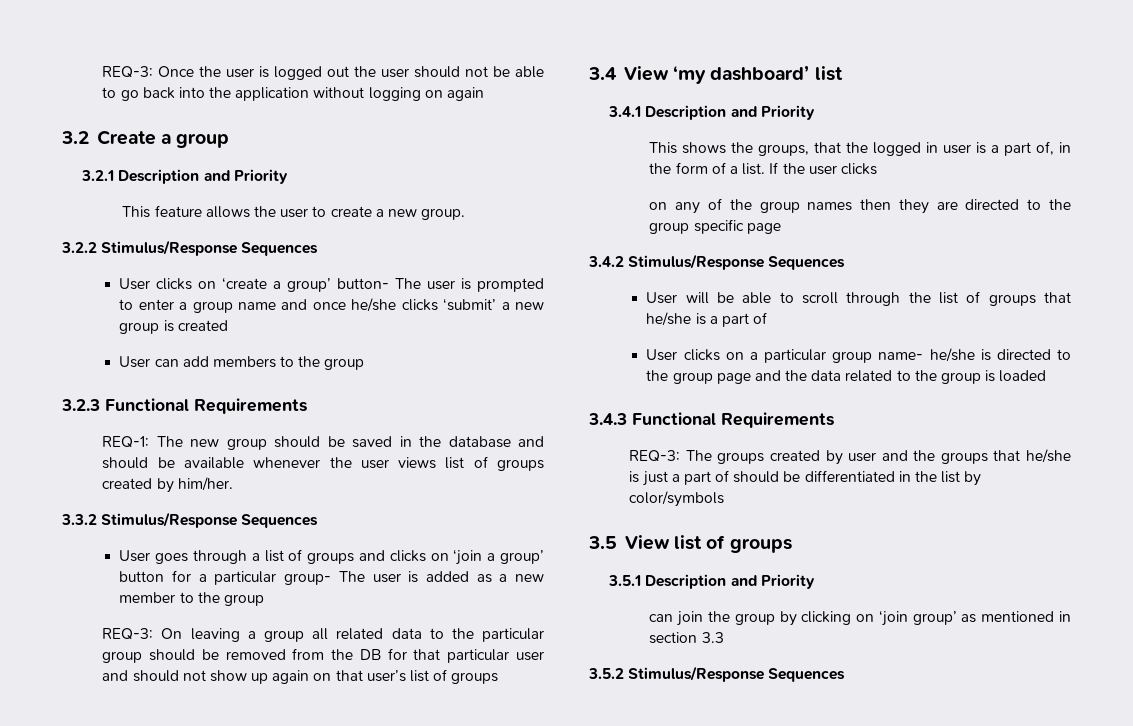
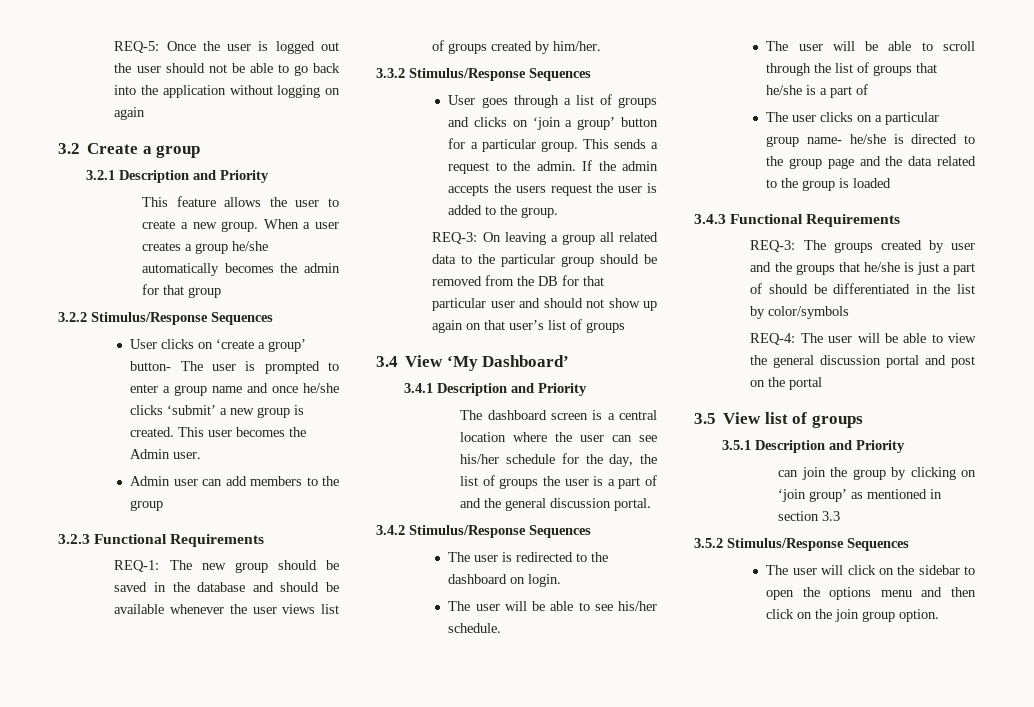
[102,66,154,78] REQ-3: -> [114,41,160,53] REQ-5:
(466, 214) none -> [263,219,339,229] [142,241,269,254] [142,263,340,276] [142,284,222,298] When a user creates a group he/she automatically becomes the admin for that group
[177,320,228,331] [119,356,151,368] created // User -> [130,427,307,437] [130,449,202,459] [130,476,198,486] created. This user becomes the Admin user. // Admin user
[284,571,545,585] [119,592,264,606] group- The user is added as a new member to the group -> [540,139,658,152] [448,160,658,174] [448,183,657,196] [448,205,559,218] group. This sends a request to the admin. If the admin accepts the users request the user is added to the group.
[673,65,843,84] ‘my dashboard’ list -> [446,355,570,371] ‘My Dashboard’
[649,141,1071,156] [649,162,877,175] [649,198,1071,214] [649,219,781,234] [588,254,846,270] [646,292,678,304] This shows the groups, that the logged in user is a part of, in the form of a list. If the user clicks // on any of the group names then they are directed to the group specific page // 3.4.2 Stimulus/Response Sequences // User -> [460,410,657,420] [460,432,657,442] [460,453,657,467] [460,475,657,489] [460,498,652,511] [376,525,591,538] [448,552,609,562] [448,574,562,587] [448,601,657,611] [448,623,502,633] [766,41,823,51] The dashboard screen is a central location where the user can see his/her schedule for the day, the list of groups the user is a part of and the general discussion portal. // 3.4.2 Stimulus/Response Sequences // The user is redirected to the dashboard on login. // The user will be able to see his/her schedule. // The user
[646,349,678,361] User -> [766,112,817,122] The user
(725, 499) none -> [750,333,976,345] [750,355,975,368] [750,377,823,390] // REQ-4: The user will be able to view the general discussion portal and post on the portal
(846, 675) none -> [766,565,975,575] [766,587,976,600] [766,609,940,622] // The user will click on the sidebar to open the options menu and then click on the join group option.

